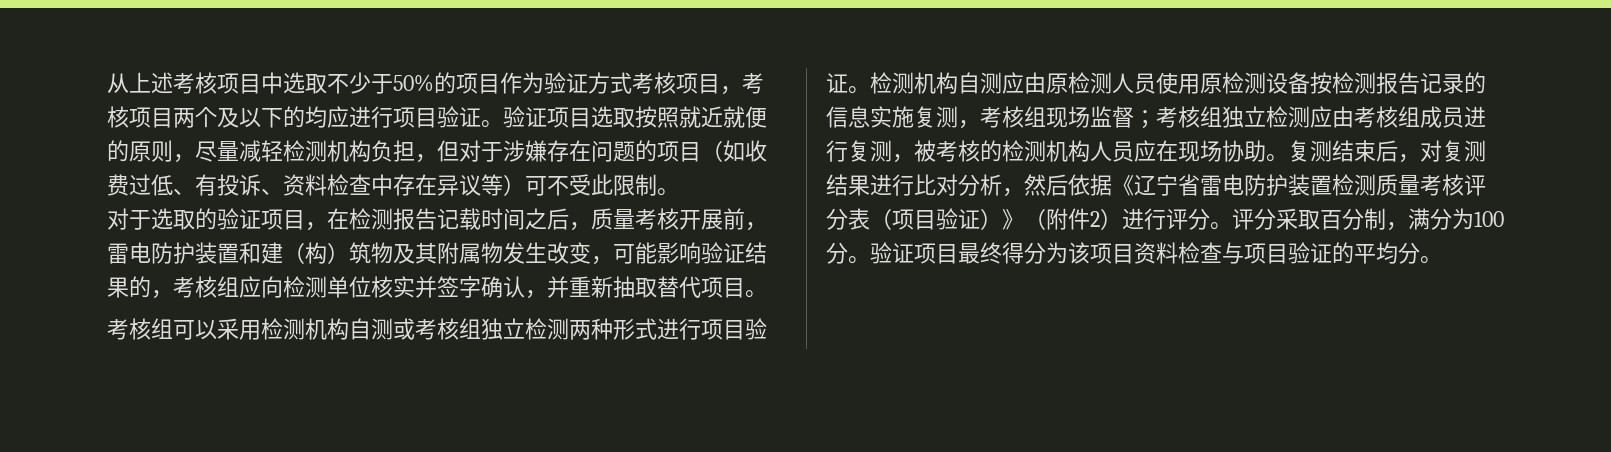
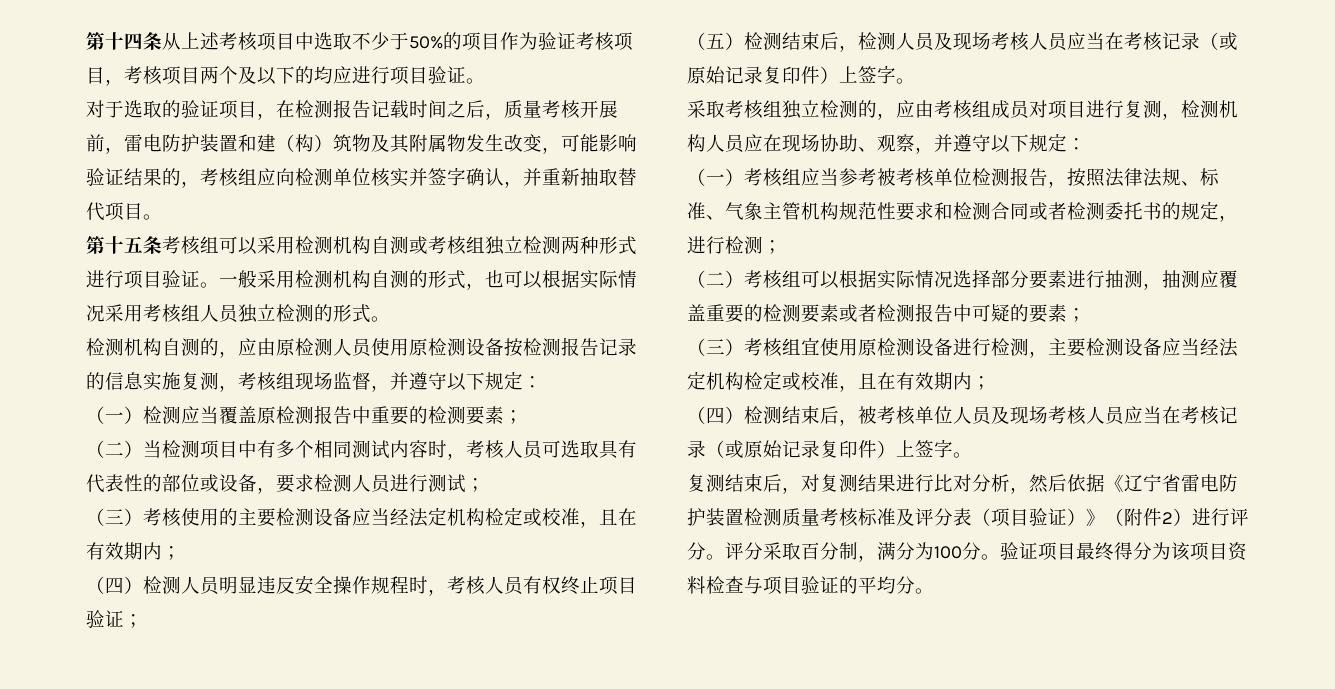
(107, 83) none -> [86,32,162,50] 第十四条
[588,72,632,94] 方式 -> (576, 40) none
[503,106,767,128] [107,140,767,163] [107,174,679,196] 验证项目选取按照就近就便的原则，尽量减轻检测机构负担，但对于涉嫌存在问题的项目（如收费过低、有投诉、资料检查中存在异议等）可不受此限制。 -> (485, 81) none
(767, 294) none -> [86,236,162,254] 第十五条
[870,72,1002,94] 检测机构自测 -> [219,270,637,290] [86,304,390,323] [86,338,238,358] 一般采用检测机构自测的形式，也可以根据实际情况采用考核组人员独立检测的形式。 // 检测机构自测的，
[1134,106,1310,129] ；考核组独立检测 -> [371,371,542,392] [86,405,523,425] [86,440,637,460] [86,474,485,494] [86,507,637,528] [86,542,181,560] [86,575,637,596] [86,610,143,628] [687,31,1238,52] [687,65,915,84] [687,100,896,120] ，并遵守以下规定： // （一）检测应当覆盖原检测报告中重要的检测要素； // （二）当检测项目中有多个相同测试内容时，考核人员可选取具有代表性的部位或设备，要求检测人员进行测试； // （三）考核使用的主要检测设备应当经法定机构检定或校准，且在有效期内； // （四）检测人员明显违反安全操作规程时，考核人员有权终止项目验证； // （五）检测结束后，检测人员及现场考核人员应当在考核记录（或原始记录复印件）上签字。 // 采取考核组独立检测的，
(1464, 117) none -> [1029,100,1086,119] 对项目
[914,140,1002,162] 被考核的 -> (1181, 116) none
[1266,154,1288,162] 。 -> [858,133,1086,154] [687,167,1219,188] [687,201,1238,222] [687,236,782,254] [687,269,1238,290] [687,303,1086,323] [687,337,1238,358] [687,371,991,392] [687,405,1238,426] [687,439,972,458] 、观察，并遵守以下规定： // （一）考核组应当参考被考核单位检测报告，按照法律法规、标准、气象主管机构规范性要求和检测合同或者检测委托书的规定，进行检测； // （二）考核组可以根据实际情况选择部分要素进行抽测，抽测应覆盖重要的检测要素或者检测报告中可疑的要素； // （三）考核组宜使用原检测设备进行检测，主要检测设备应当经法定机构检定或校准，且在有效期内； // （四）检测结束后，被考核单位人员及现场考核人员应当在考核记录（或原始记录复印件）上签字。 //
(1464, 185) none -> [858,508,915,526] 标准及

